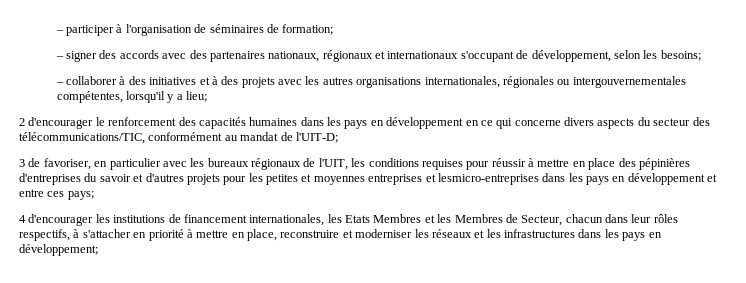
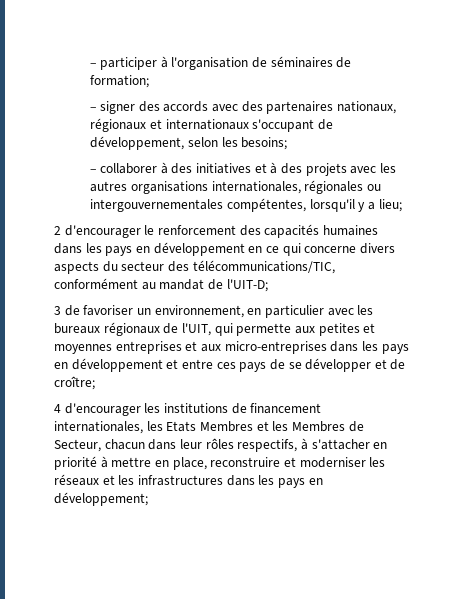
[43,158,91,170] favoriser, -> [83,305,244,318] favoriser un environnement,
[351,158,690,170] [19,173,263,185] les conditions requises pour réussir à mettre en place des pépinières d'entreprises du savoir et d'autres projets pour les -> [214,323,315,336] qui permette aux
[437,173,539,185] lesmicro-entreprises -> [200,341,327,354] aux micro-entreprises
[67,191,94,200] pays; -> [239,358,406,372] [54,376,95,390] pays de se développer et de croître;

